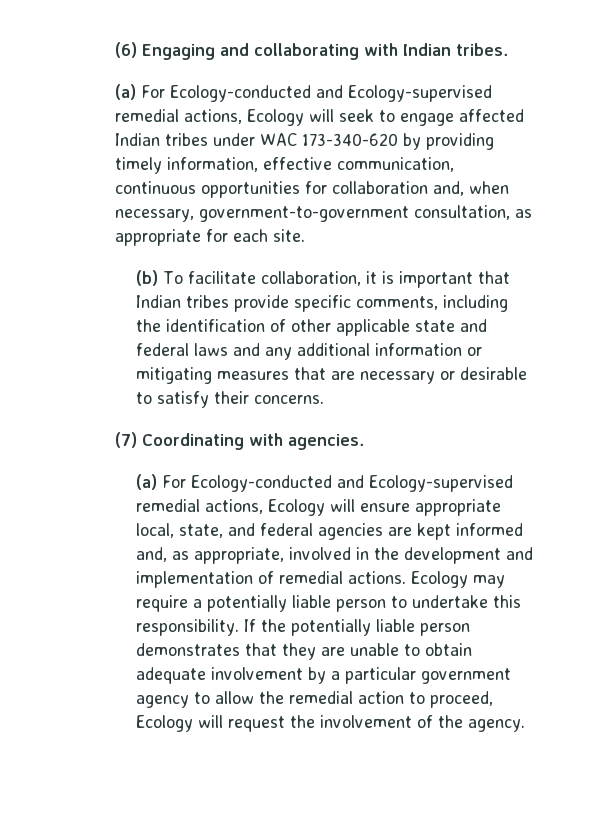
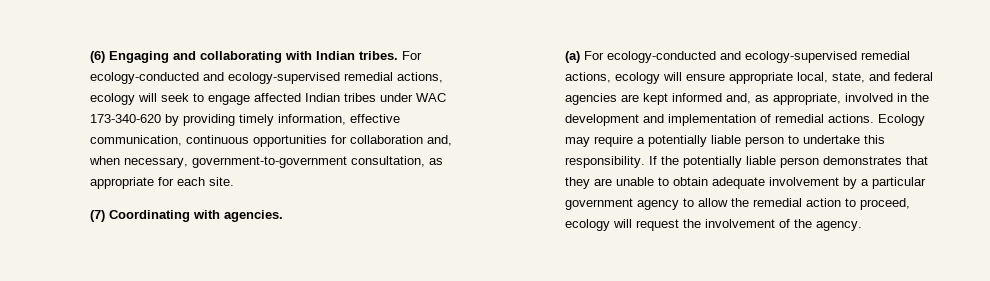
[115,84,493,102] [115,109,305,126] // (a) For Ecology-conducted and Ecology-supervised remedial actions, Ecology -> [402,51,423,60] [90,72,444,84] [90,93,136,105] For ecology-conducted and ecology-supervised remedial actions, ecology
[136,270,511,288] [136,295,509,312] [136,319,488,336] [136,343,483,360] [136,367,528,384] [136,391,325,408] // (b) To facilitate collaboration, it is important that Indian tribes provide specific comments, including the identification of other applicable state and federal laws and any additional information or mitigating measures that are necessary or desirable to satisfy their concerns. -> (235, 181) none
[191,475,514,492] [136,499,326,516] Ecology-conducted and Ecology-supervised remedial actions, Ecology -> [607,51,911,63] [565,72,661,84] ecology-conducted and ecology-supervised remedial actions, ecology
[136,715,194,732] Ecology -> [565,219,611,231] ecology

